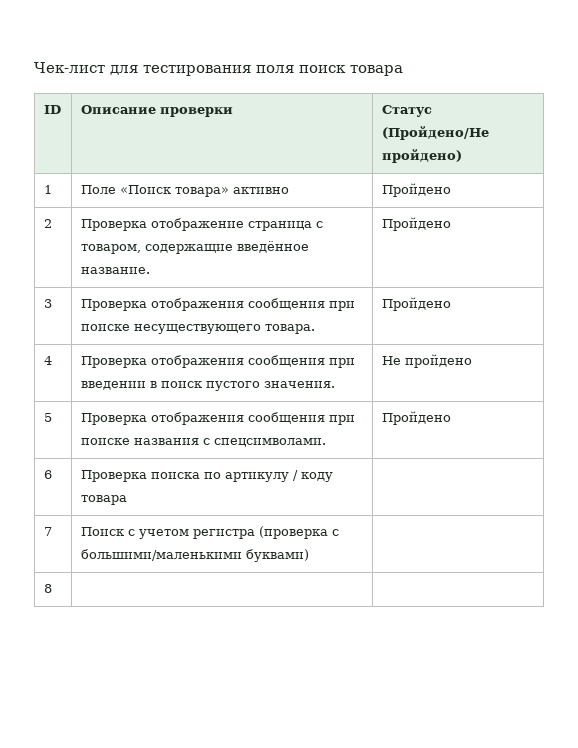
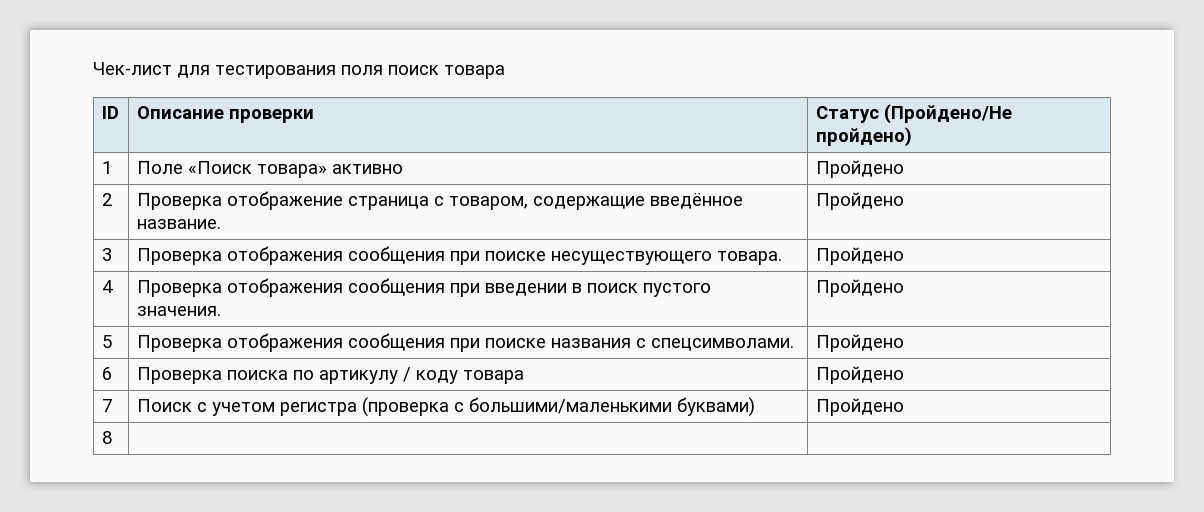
[381,354,472,368] Не пройдено -> [815,279,904,297] Пройдено
(127, 500) none -> [815,366,904,384] Пройдено
(309, 555) none -> [815,398,904,416] Пройдено

